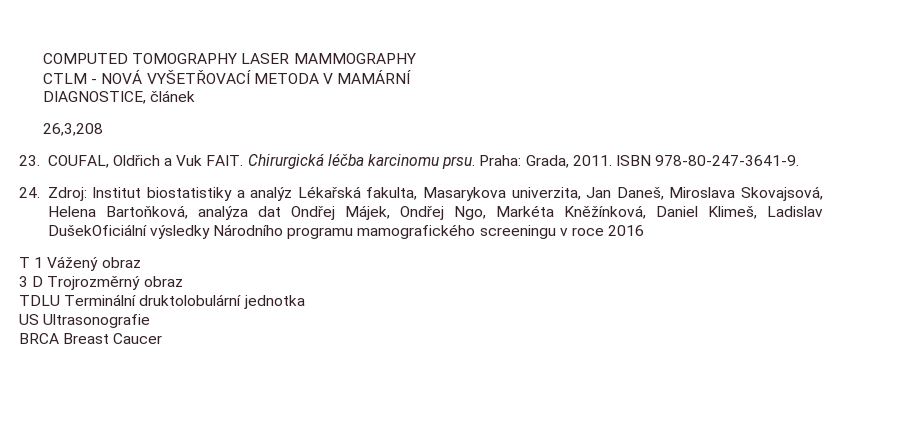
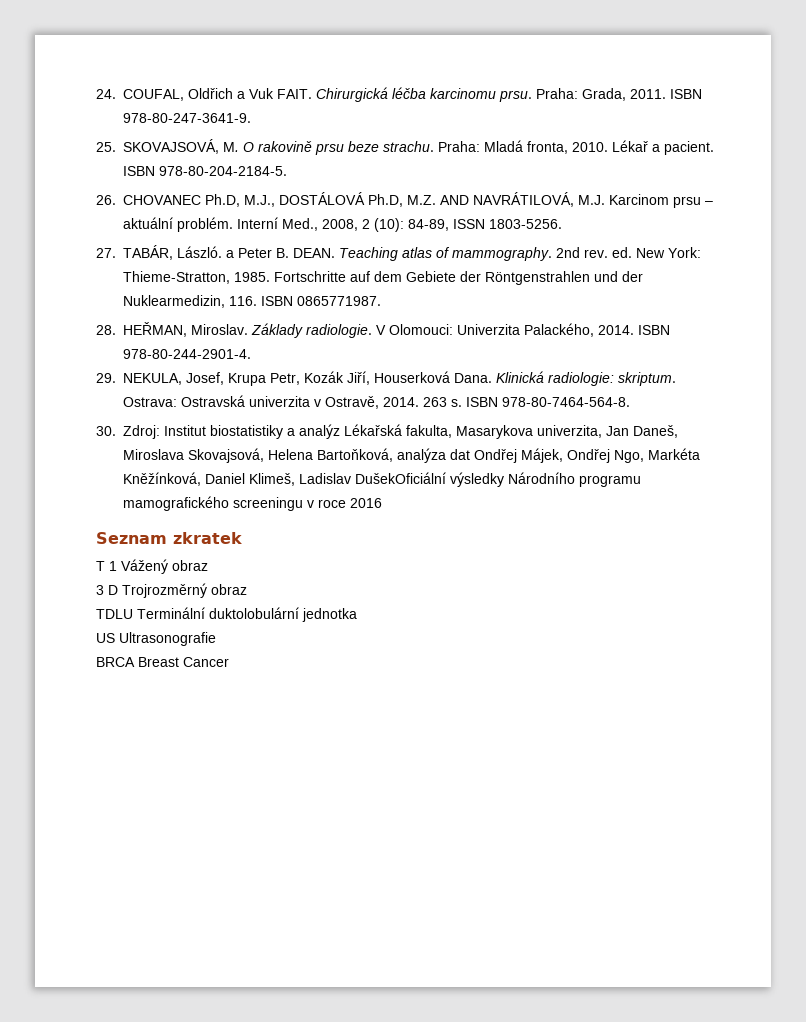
[43,53,416,64] [43,70,412,84] [43,90,196,104] [43,123,104,136] [19,155,40,166] COMPUTED TOMOGRAPHY LASER MAMMOGRAPHY // CTLM - NOVÁ VYŠETŘOVACÍ METODA V MAMÁRNÍ // DIAGNOSTICE, článek // 26,3,208 // 23. -> [96,89,116,99] 24.
[19,187,40,198] 24. -> [96,139,714,155] [123,166,287,176] [96,192,713,208] [123,217,562,232] [96,245,701,261] [123,271,643,285] [123,295,381,308] [96,322,670,338] [123,349,251,359] [96,371,676,386] [123,395,630,409] [96,426,116,436] 25. SKOVAJSOVÁ, M. O rakovině prsu beze strachu. Praha: Mladá fronta, 2010. Lékař a pacient. ISBN 978-80-204-2184-5. // 26. CHOVANEC Ph.D, M.J., DOSTÁLOVÁ Ph.D, M.Z. AND NAVRÁTILOVÁ, M.J. Karcinom prsu – aktuální problém. Interní Med., 2008, 2 (10): 84-89, ISSN 1803-5256. // 27. TABÁR, László. a Peter B. DEAN. Teaching atlas of mammography. 2nd rev. ed. New York: Thieme-Stratton, 1985. Fortschritte auf dem Gebiete der Röntgenstrahlen und der Nuklearmedizin, 116. ISBN 0865771987. // 28. HEŘMAN, Miroslav. Základy radiologie. V Olomouci: Univerzita Palackého, 2014. ISBN 978-80-244-2901-4. // 29. NEKULA, Josef, Krupa Petr, Kozák Jiří, Houserková Dana. Klinická radiologie: skriptum. Ostrava: Ostravská univerzita v Ostravě, 2014. 263 s. ISBN 978-80-7464-564-8. // 30.
(645, 230) none -> [96,532,242,544] // Seznam zkratek
[139,294,242,306] druktolobulární -> [209,607,299,619] duktolobulární
[113,333,163,344] Caucer -> [183,657,229,667] Cancer

